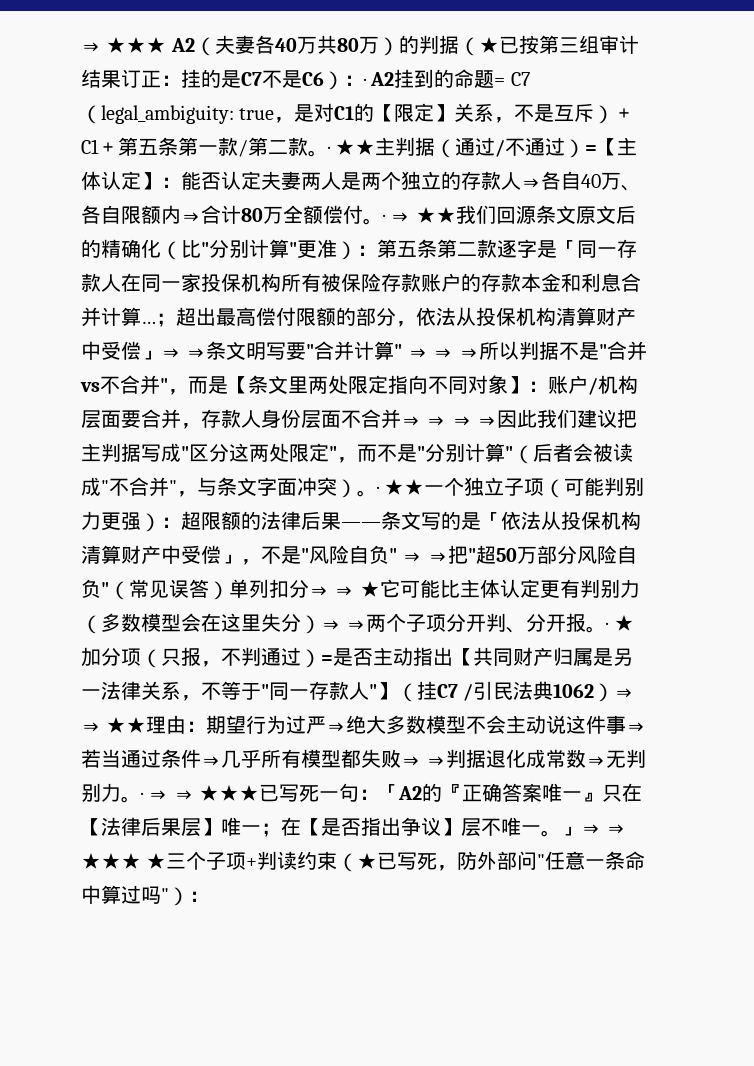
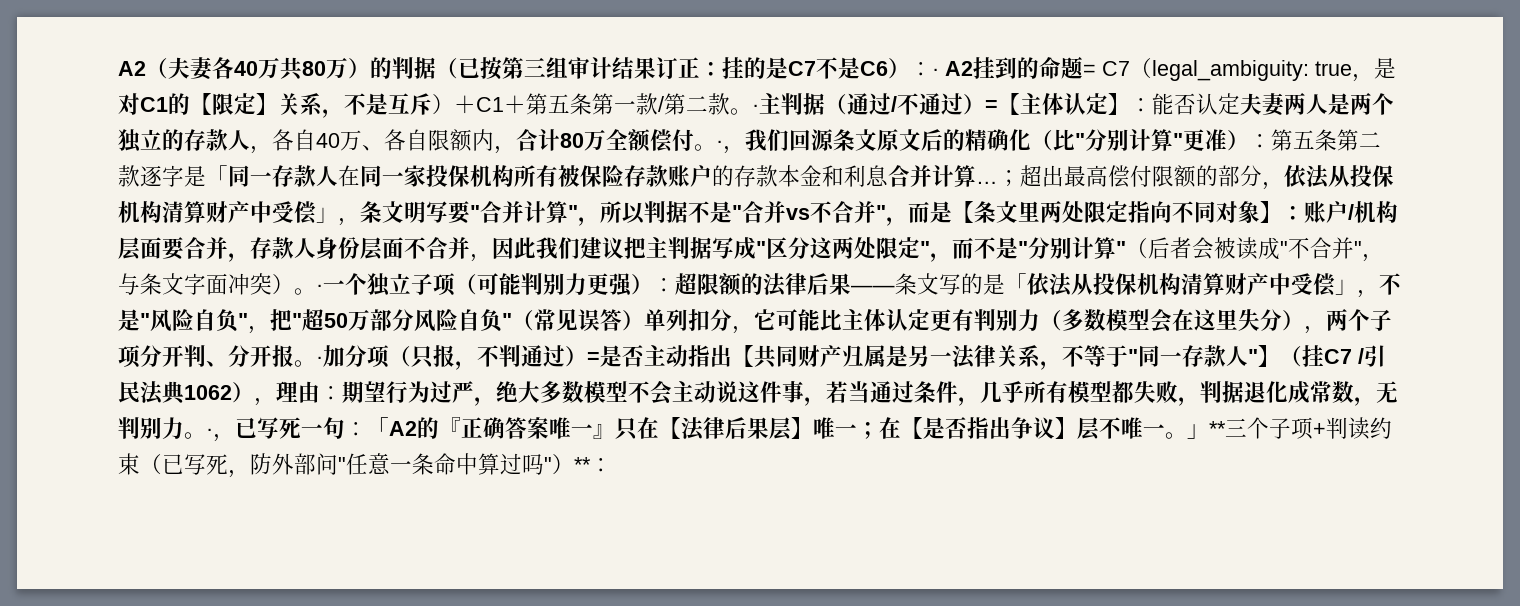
[81,37,167,53] ⇒ ★★★ -> (118, 68) none
[478,37,499,53] ★ -> (458, 68) none
[335,139,376,155] ★★ -> (759, 108) none
[521,178,541,188] ⇒ -> [250,146,272,154] ，
[181,212,201,222] ⇒ -> [494,146,516,154] ，
[390,207,456,223] ⇒ ★★ -> [723,146,745,154] ，
[161,348,207,358] ⇒ ⇒ -> [338,218,360,226] ，
[407,348,479,358] ⇒ ⇒ ⇒ -> [578,217,600,226] ，
[401,416,498,426] ⇒ ⇒ ⇒ ⇒ -> [470,254,492,262] ，
[384,479,425,495] ★★ -> (323, 288) none
[402,552,448,562] ⇒ ⇒ -> [248,326,270,334] ，
[309,581,380,597] ⇒ ⇒ ★ -> [732,326,754,334] ，
[321,620,367,630] ⇒ ⇒ -> [1304,326,1326,334] ，
[613,615,634,631] ★ -> (323, 360) none
[614,688,635,698] [81,717,147,733] ⇒ ⇒ ★★ -> [254,398,276,406] ，
[326,722,347,732] ⇒ -> [474,397,496,406] ，
[626,722,647,732] ⇒ -> [804,397,826,406] ，
[201,756,221,766] ⇒ -> [958,397,980,406] ，
[401,756,447,766] ⇒ ⇒ -> [1178,397,1200,406] ，
[586,756,607,766] ⇒ -> [1354,397,1376,406] ，
[148,785,260,801] ⇒ ⇒ ★★★ -> [213,434,235,442] ，
[581,824,627,834] [81,853,167,869] ⇒ ⇒ ★★★ ★ -> [1209,421,1226,436] **
[357,853,378,869] ★ -> (162, 464) none
(189, 896) none -> [574,457,591,472] **

